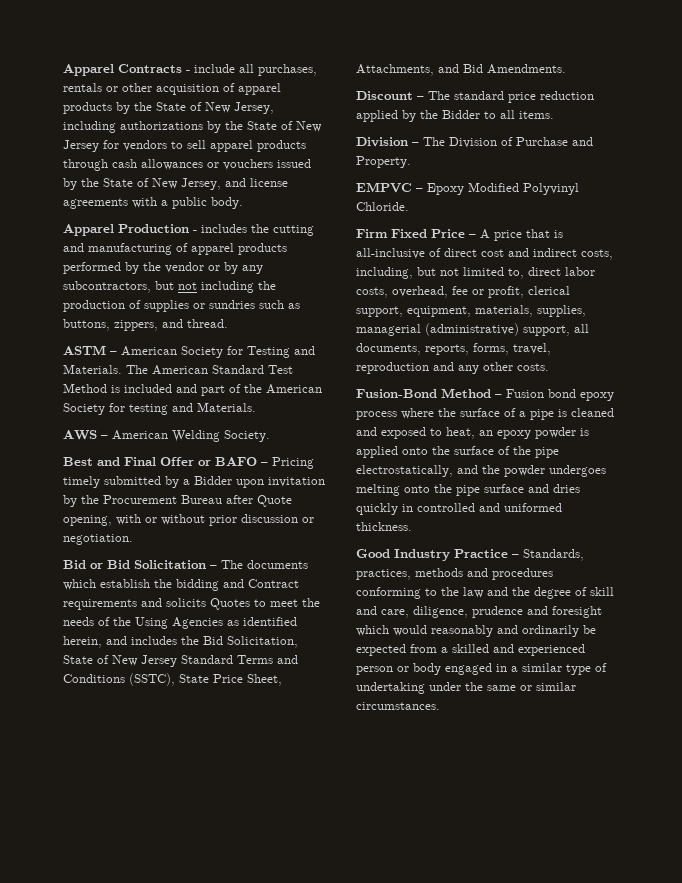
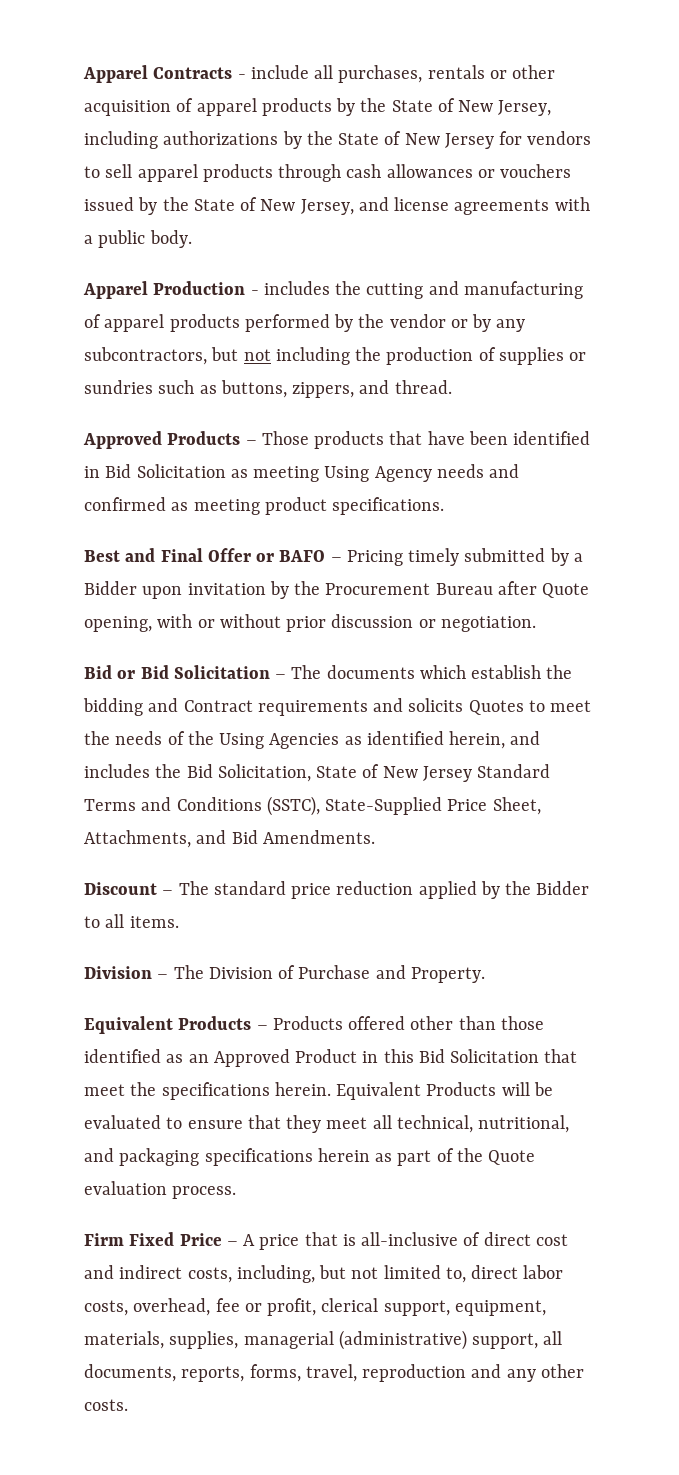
[63,345,315,358] [63,364,293,375] [63,383,322,396] [63,402,256,415] [63,430,270,442] ASTM – American Society for Testing and Materials. The American Standard Test Method is included and part of the American Society for testing and Materials. // AWS – American Welding Society. -> [83,431,591,449] [84,464,520,482] [84,497,445,515] Approved Products – Those products that have been identified in Bid Solicitation as meeting Using Agency needs and confirmed as meeting product specifications.
[179,674,209,683] State -> [325,797,443,815] State-Supplied
[356,182,579,195] [356,202,409,211] EMPVC – Epoxy Modified Polyvinyl Chloride. -> [84,1016,544,1034] [84,1049,578,1067] [84,1082,553,1100] [84,1115,570,1133] [84,1148,536,1166] [84,1181,237,1199] Equivalent Products – Products offered other than those identified as an Approved Product in this Bid Solicitation that meet the specifications herein. Equivalent Products will be evaluated to ensure that they meet all technical, nutritional, and packaging specifications herein as part of the Quote evaluation process.
[356,388,614,401] [356,408,614,420] [356,427,589,439] [356,446,559,458] [356,465,606,477] [356,484,580,496] [356,503,562,515] [356,522,412,531] [356,549,584,561] [356,568,553,580] [356,587,614,599] [356,606,602,618] [356,625,596,637] [356,644,585,656] [356,663,607,675] [356,682,576,694] [356,702,440,710] // Fusion-Bond Method – Fusion bond epoxy process where the surface of a pipe is cleaned and exposed to heat, an epoxy powder is applied onto the surface of the pipe electrostatically, and the powder undergoes melting onto the pipe surface and dries quickly in controlled and uniformed thickness. // Good Industry Practice – Standards, practices, methods and procedures conforming to the law and the degree of skill and care, diligence, prudence and foresight which would reasonably and ordinarily be expected from a skilled and experienced person or body engaged in a similar type of undertaking under the same or similar circumstances. -> (128, 1405) none

